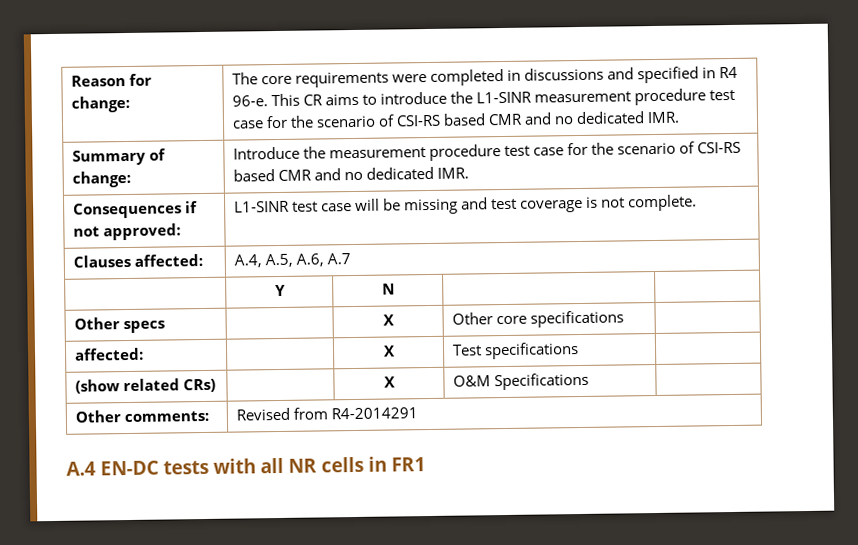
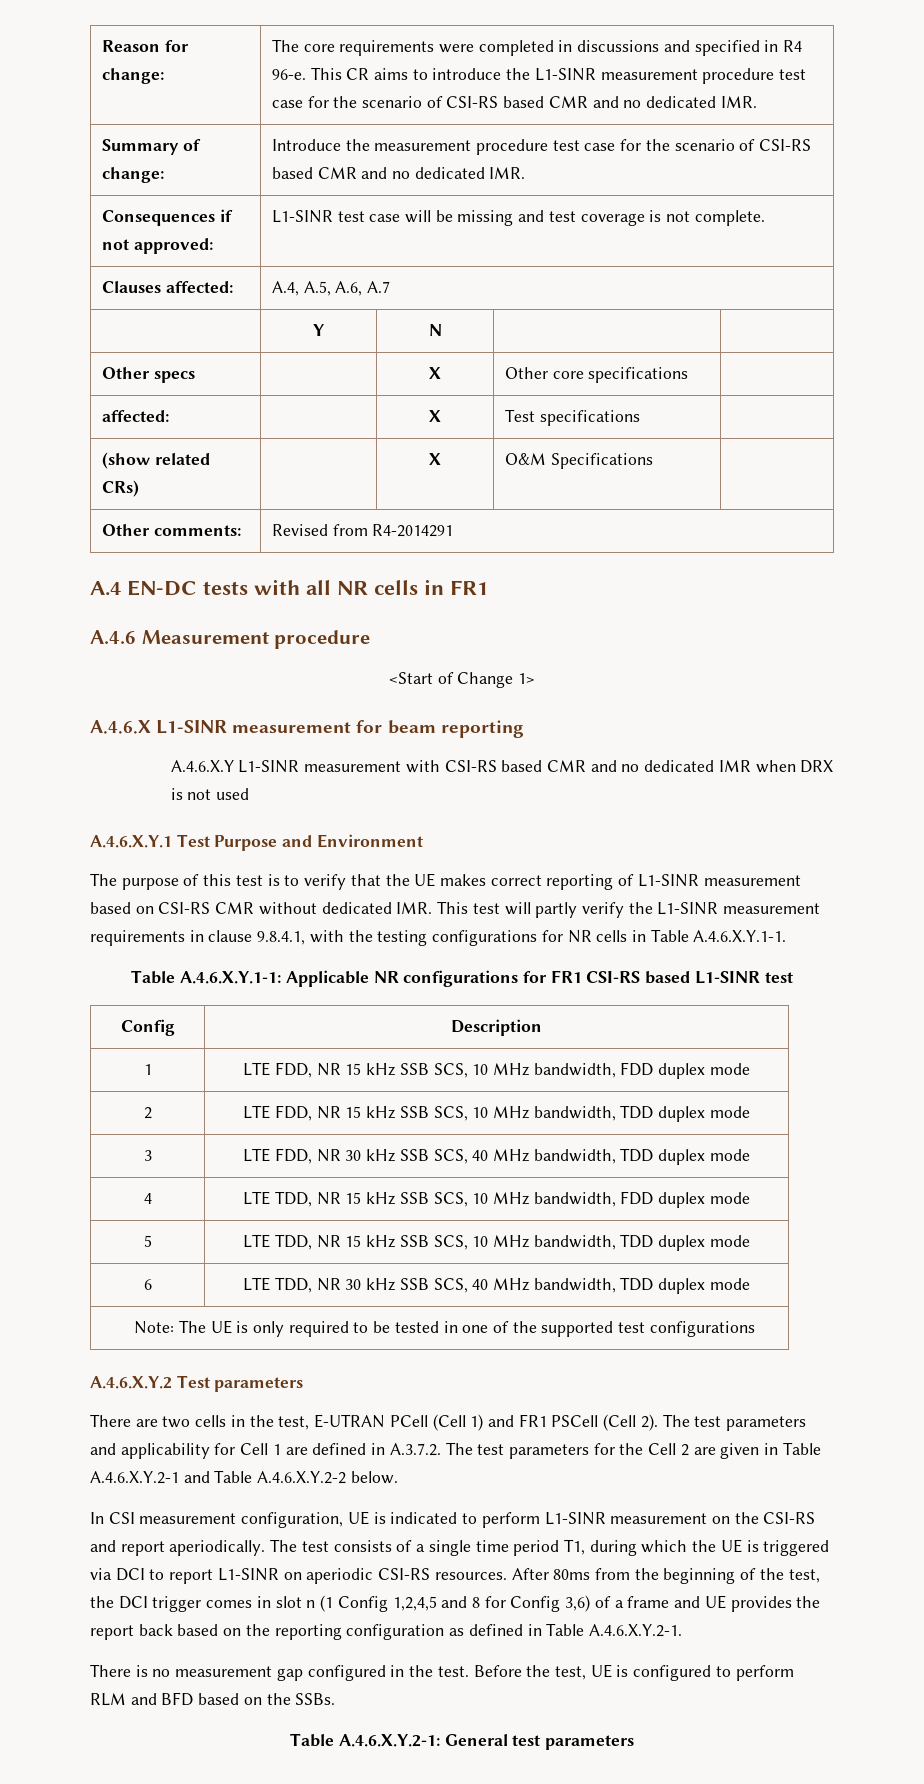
(426, 464) none -> [90,630,371,649] [388,672,536,688] [90,720,524,738] [170,760,834,773] [170,788,250,800] [90,834,423,851] [90,873,801,890] [90,901,821,918] [90,929,787,946] [131,970,793,987] [120,1019,175,1036] [451,1019,542,1036] [143,1064,152,1075] [243,1062,750,1079] [143,1107,152,1119] [243,1105,750,1122] [143,1150,152,1161] [243,1148,750,1165] [143,1193,152,1204] [243,1191,750,1208] [143,1235,152,1247] [243,1234,750,1251] [143,1279,152,1290] [243,1277,750,1294] [134,1320,755,1337] [90,1375,304,1392] [90,1414,807,1431] [90,1442,821,1459] [90,1470,398,1484] [90,1511,816,1528] [90,1539,830,1556] [90,1568,820,1584] [90,1595,821,1612] [90,1623,682,1640] [90,1664,794,1681] [90,1692,336,1706] [290,1733,634,1750] // A.4.6 Measurement procedure // <Start of Change 1> // A.4.6.X L1-SINR measurement for beam reporting // A.4.6.X.Y L1-SINR measurement with CSI-RS based CMR and no dedicated IMR when DRX is not used // A.4.6.X.Y.1 Test Purpose and Environment // The purpose of this test is to verify that the UE makes correct reporting of L1-SINR measurement based on CSI-RS CMR without dedicated IMR. This test will partly verify the L1-SINR measurement requirements in clause 9.8.4.1, with the testing configurations for NR cells in Table A.4.6.X.Y.1-1. // Table A.4.6.X.Y.1-1: Applicable NR configurations for FR1 CSI-RS based L1-SINR test // Config | Description // 1 | LTE FDD, NR 15 kHz SSB SCS, 10 MHz bandwidth, FDD duplex mode // 2 | LTE FDD, NR 15 kHz SSB SCS, 10 MHz bandwidth, TDD duplex mode // 3 | LTE FDD, NR 30 kHz SSB SCS, 40 MHz bandwidth, TDD duplex mode // 4 | LTE TDD, NR 15 kHz SSB SCS, 10 MHz bandwidth, FDD duplex mode // 5 | LTE TDD, NR 15 kHz SSB SCS, 10 MHz bandwidth, TDD duplex mode // 6 | LTE TDD, NR 30 kHz SSB SCS, 40 MHz bandwidth, TDD duplex mode // Note: The UE is only required to be tested in one of the supported test configurations // A.4.6.X.Y.2 Test parameters // There are two cells in the test, E-UTRAN PCell (Cell 1) and FR1 PSCell (Cell 2). The test parameters and applicability for Cell 1 are defined in A.3.7.2. The test parameters for the Cell 2 are given in Table A.4.6.X.Y.2-1 and Table A.4.6.X.Y.2-2 below. // In CSI measurement configuration, UE is indicated to perform L1-SINR measurement on the CSI-RS and report aperiodically. The test consists of a single time period T1, during which the UE is triggered via DCI to report L1-SINR on aperiodic CSI-RS resources. After 80ms from the beginning of the test, the DCI trigger comes in slot n (1 Config 1,2,4,5 and 8 for Config 3,6) of a frame and UE provides the report back based on the reporting configuration as defined in Table A.4.6.X.Y.2-1. // There is no measurement gap configured in the test. Before the test, UE is configured to perform RLM and BFD based on the SSBs. // Table A.4.6.X.Y.2-1: General test parameters

